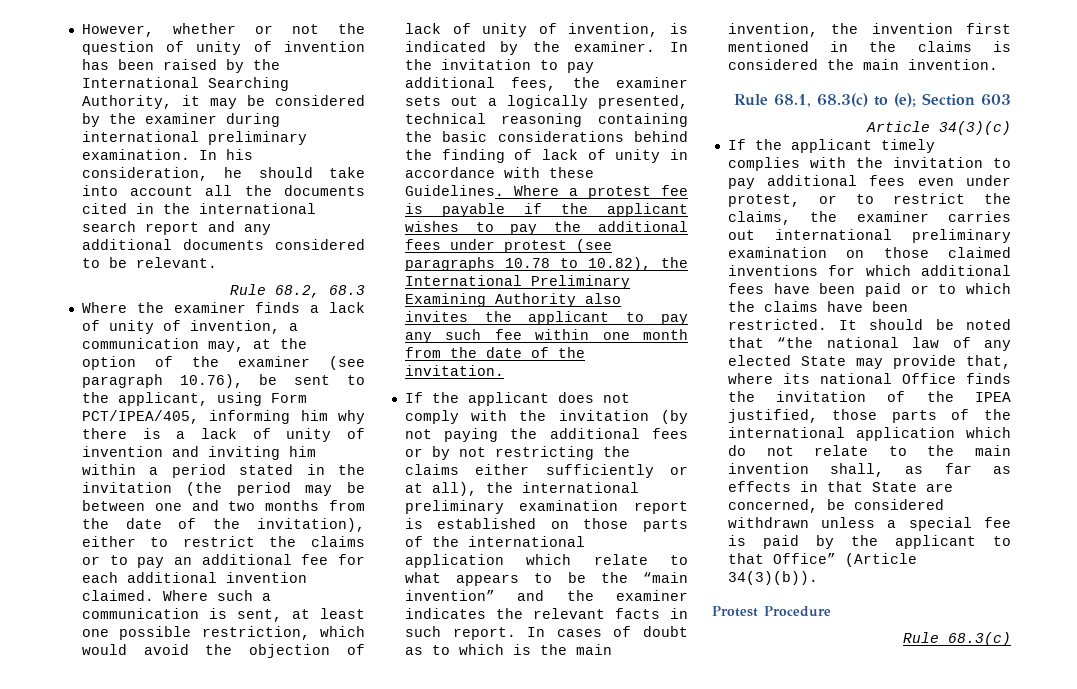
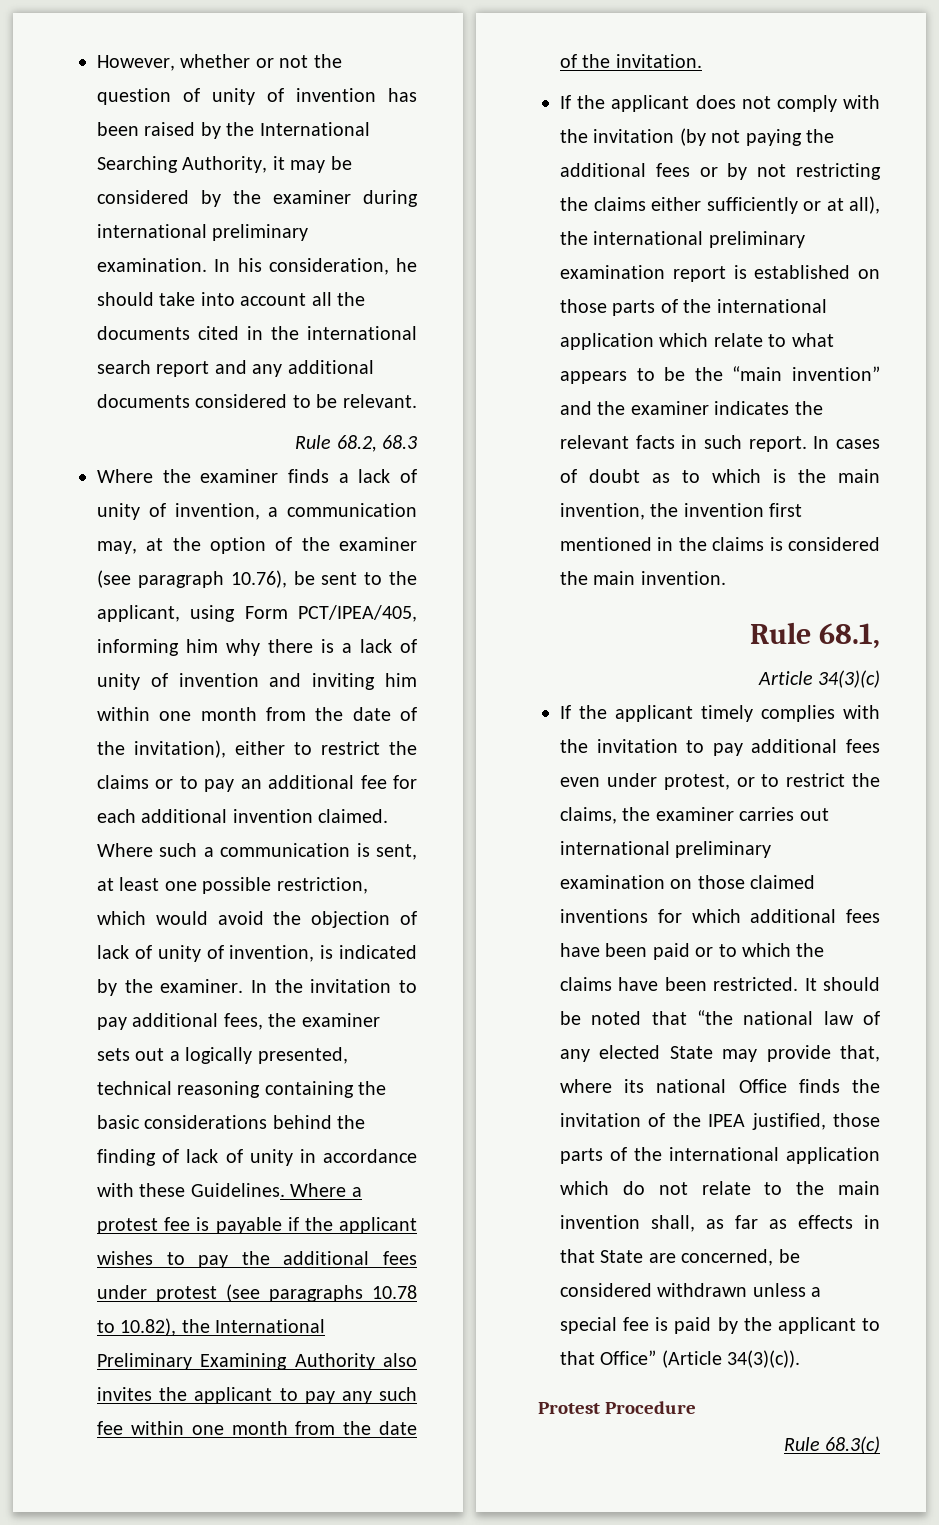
[149,464,365,478] [81,482,365,496] [81,500,320,511] a period stated in the invitation (the period may be between one and two months -> [159,707,257,721] one month
[817,93,1011,107] 68.3(c) to (e); Section 603 -> (880, 636) none
[727,571,818,585] 34(3)(b)). -> [727,1350,801,1368] 34(3)(c)).

